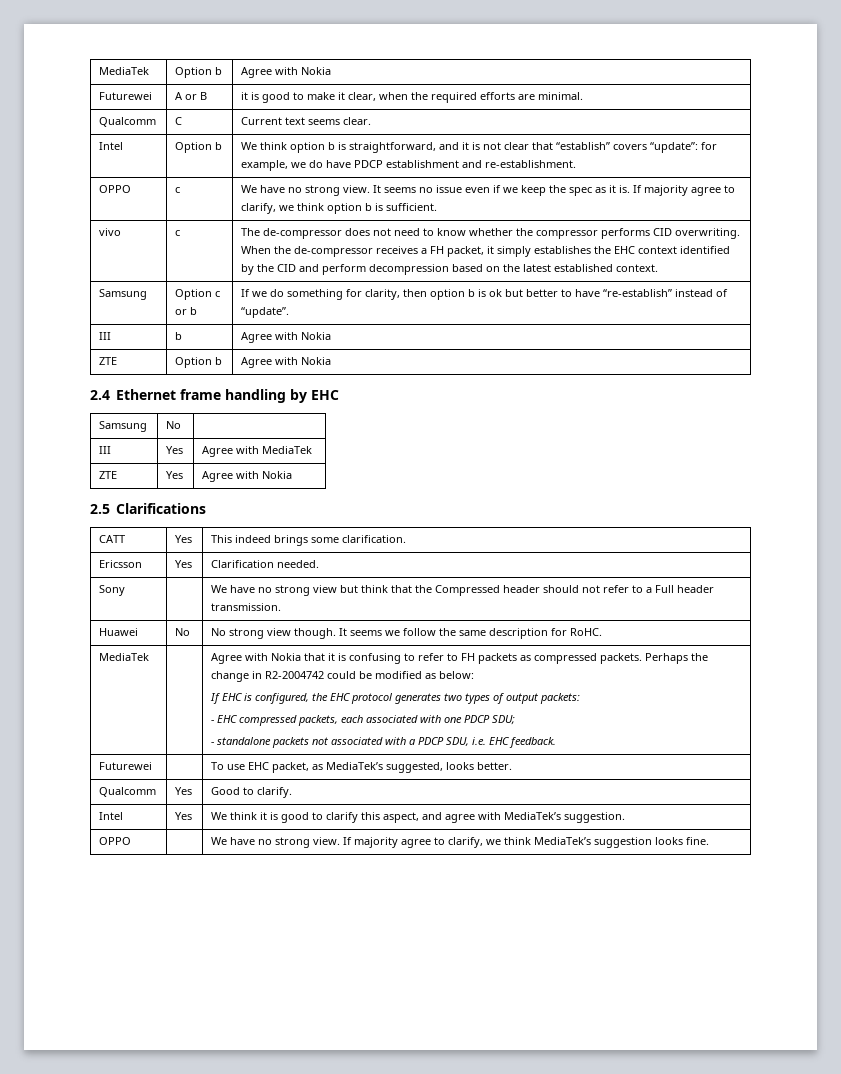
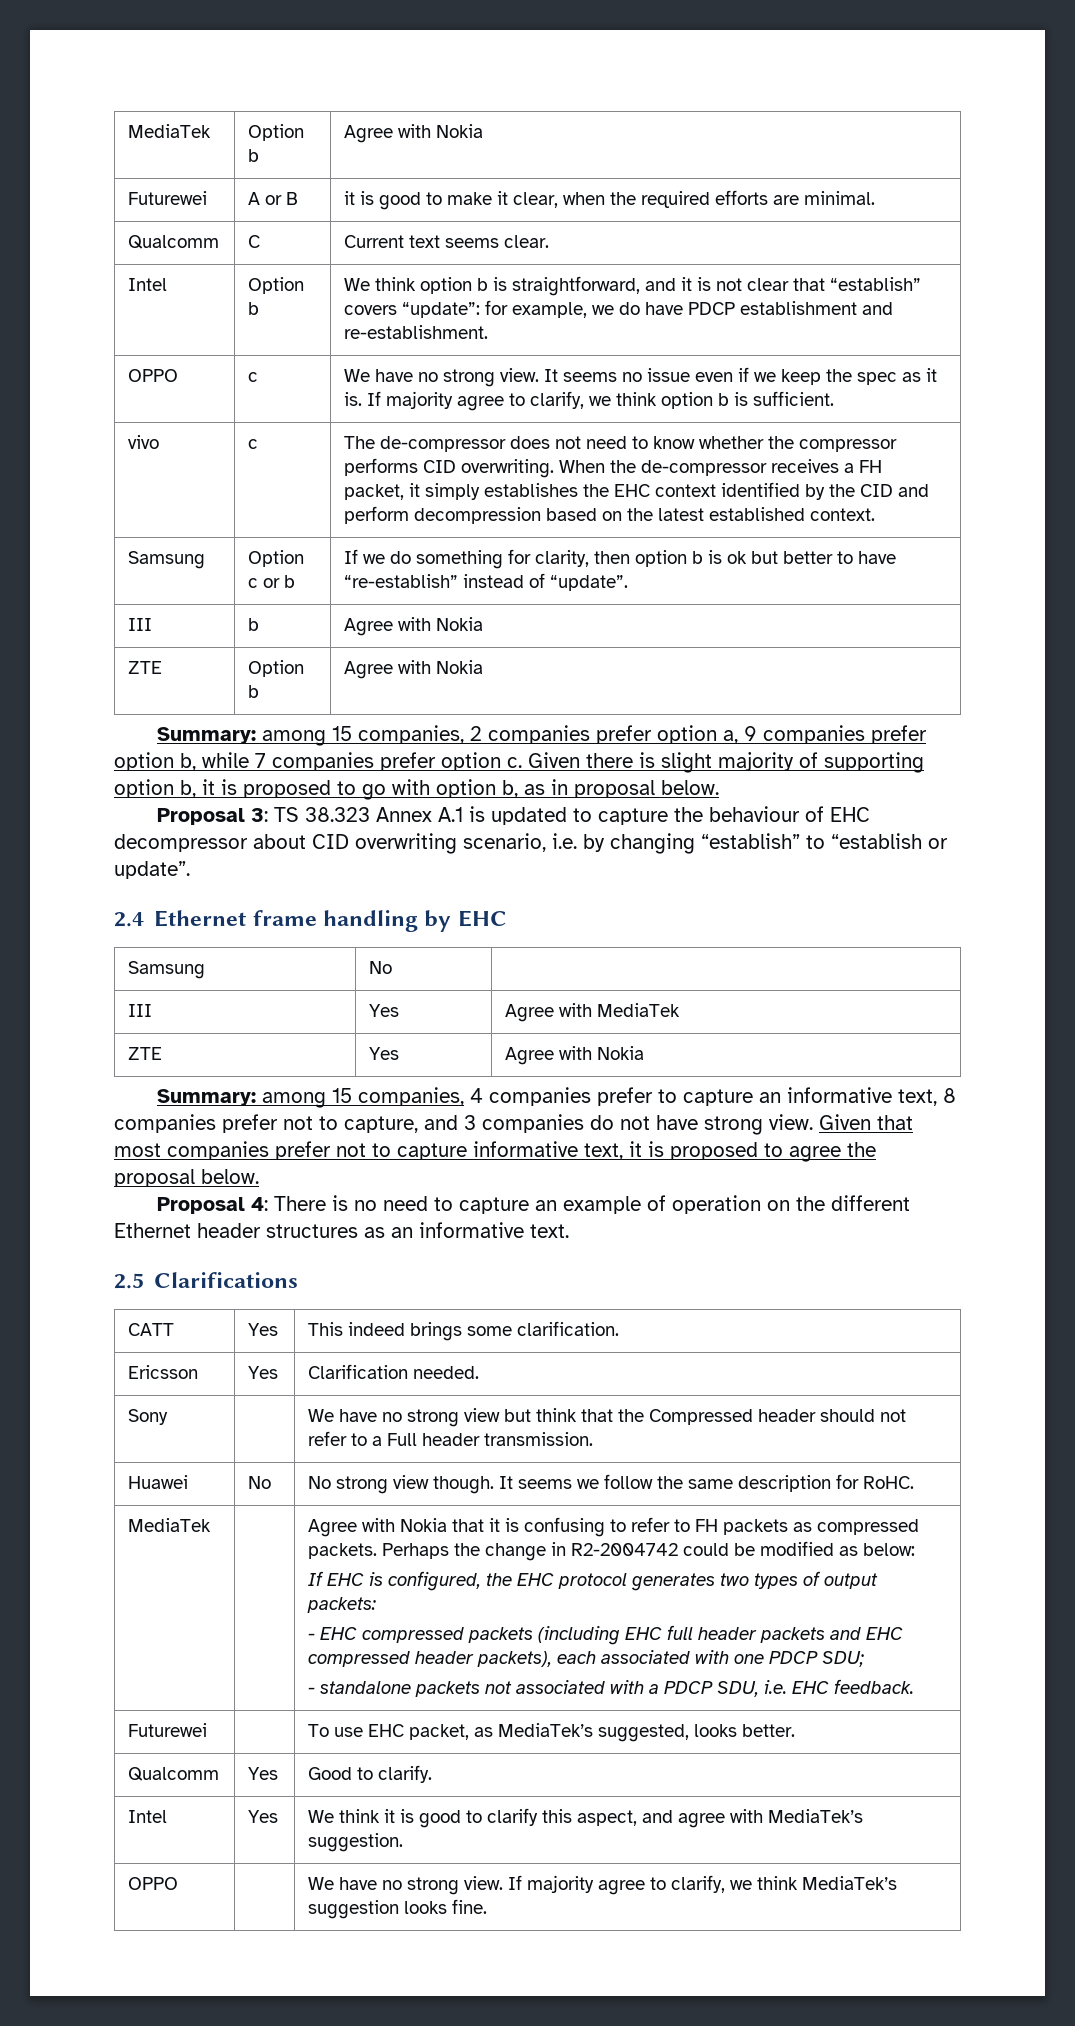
(332, 361) none -> [156,725,927,746] [114,752,924,773] [114,779,719,800] [156,806,870,825] [114,833,948,854] [114,861,190,879] // Summary: among 15 companies, 2 companies prefer option a, 9 companies prefer option b, while 7 companies prefer option c. Given there is slight majority of supporting option b, it is proposed to go with option b, as in proposal below. // Proposal 3: TS 38.323 Annex A.1 is updated to capture the behaviour of EHC decompressor about CID overwriting scenario, i.e. by changing “establish” to “establish or update”.
(293, 475) none -> [156,1087,956,1108] [114,1114,913,1135] [114,1141,876,1162] [114,1169,259,1187] [156,1195,910,1214] [114,1222,569,1238] // Summary: among 15 companies, 4 companies prefer to capture an informative text, 8 companies prefer not to capture, and 3 companies do not have strong view. Given that most companies prefer not to capture informative text, it is proposed to agree the proposal below. // Proposal 4: There is no need to capture an example of operation on the different Ethernet header structures as an informative text.
[298,715,339,726] packets, -> [468,1625,904,1645] [308,1651,553,1667] packets (including EHC full header packets and EHC compressed header packets),

